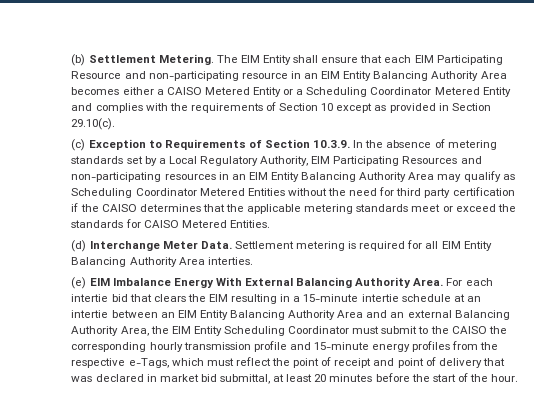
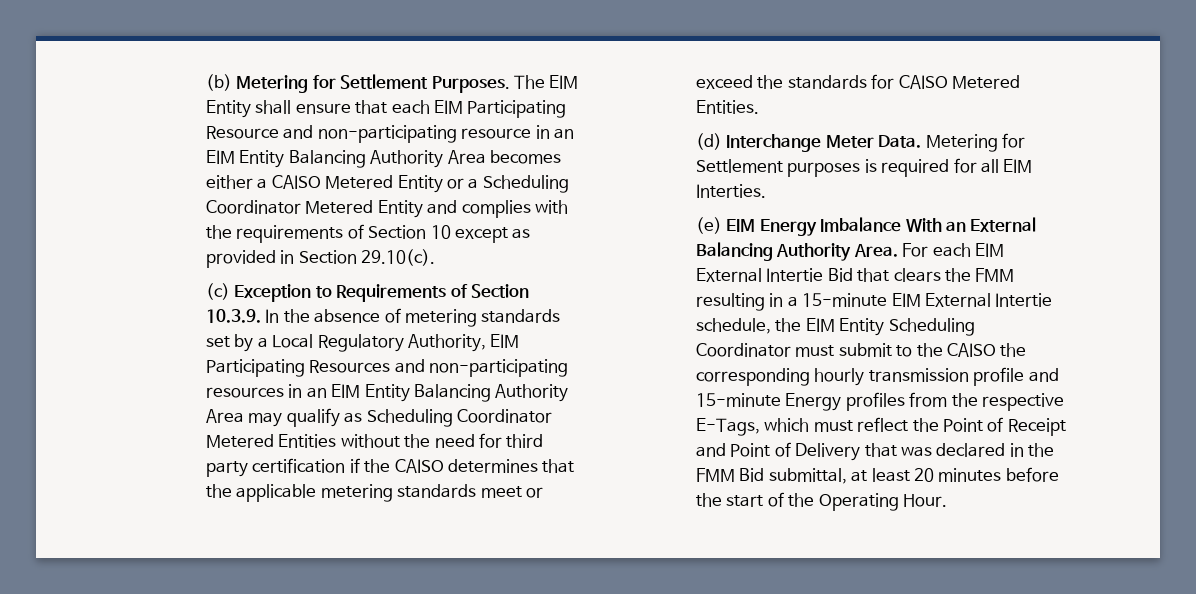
[88,54,214,65] Settlement Metering. -> [236,74,510,93] Metering for Settlement Purposes.
[234,241,345,251] Settlement metering -> [925,133,1026,152] [695,159,861,177] Metering for Settlement purposes
[463,241,492,251] [71,257,253,267] [71,277,242,289] Entity Balancing Authority Area interties. // (e) EIM Imbalance Energy With -> [695,184,766,198] [695,217,967,236] Interties. // (e) EIM Energy Imbalance With an
[71,294,128,302] intertie bid -> [975,243,1005,257] [695,268,853,282] EIM External Intertie Bid
[208,294,228,302] EIM -> [975,268,1015,282] FMM
[361,294,481,302] [71,310,510,320] [71,326,149,336] intertie schedule at an intertie between an EIM Entity Balancing Authority Area and an external Balancing Authority Area, -> [891,293,1053,307] [695,318,771,334] EIM External Intertie schedule,
[372,344,411,352] energy -> [785,393,842,411] Energy
[128,358,169,368] e-Tags, -> [695,418,760,436] E-Tags,
[293,357,482,368] point of receipt and point of delivery -> [943,417,1066,436] [695,442,861,461] Point of Receipt and Point of Delivery
[159,374,217,382] market bid -> [1028,443,1055,457] [695,468,765,482] the FMM Bid
[491,374,519,382] hour. -> [818,493,948,511] Operating Hour.

